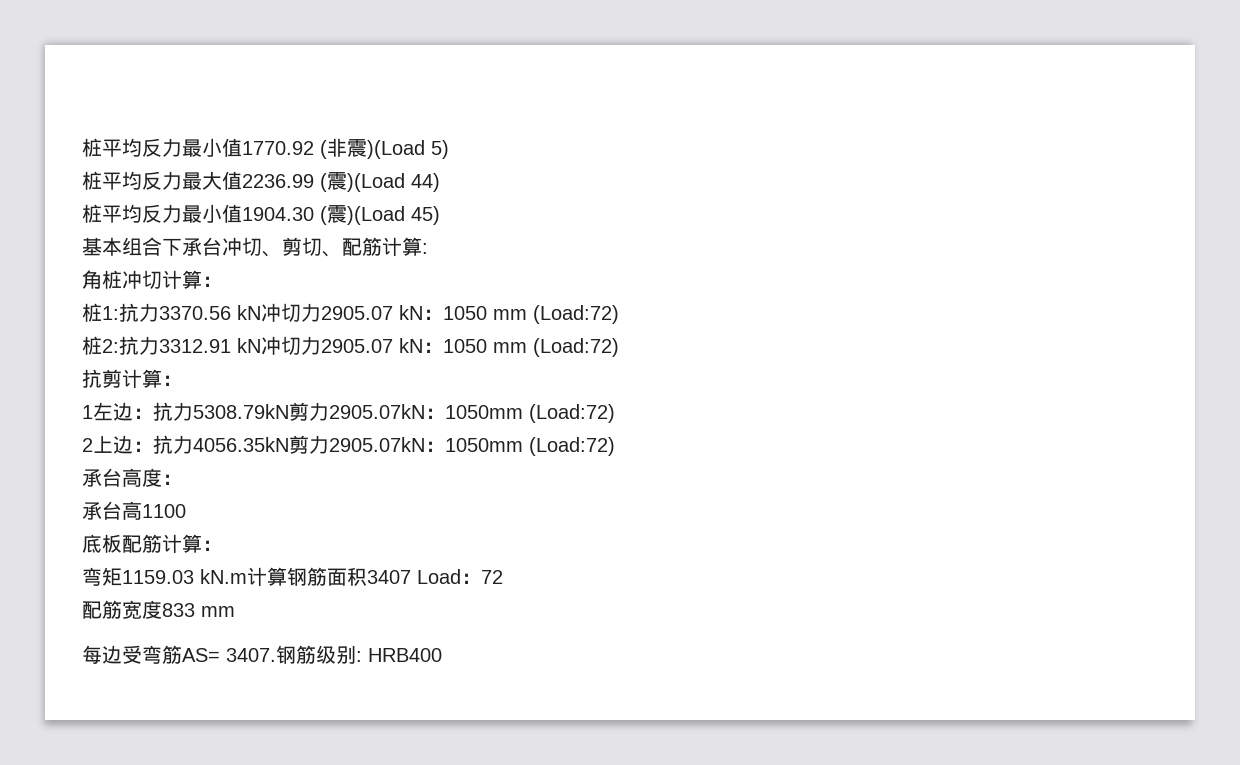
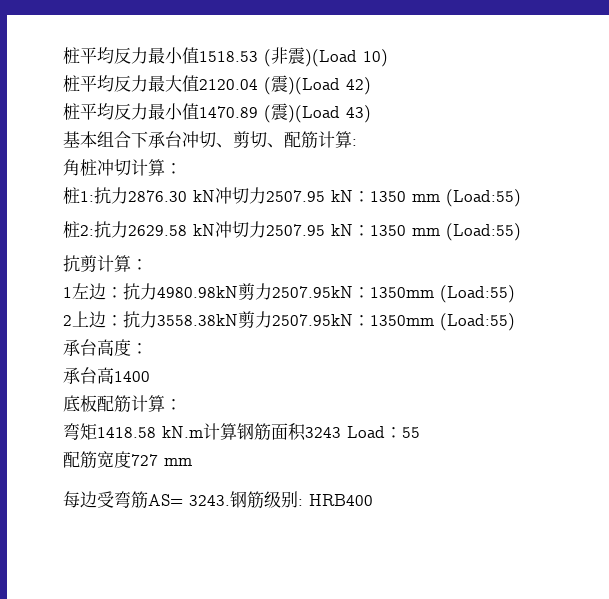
[82,138,314,157] 桩平均反力最小值1770.92 -> [63,47,258,64] 桩平均反力最小值1518.53
[431,140,449,159] 5) -> [363,49,388,67] 10)
[242,172,440,192] [82,204,440,225] 2236.99 (震)(Load 44) // 桩平均反力最小值1904.30 (震)(Load 45) -> [199,75,371,95] [63,103,371,123] 2120.04 (震)(Load 42) // 桩平均反力最小值1470.89 (震)(Load 43)
[159,303,619,324] 3370.56 kN冲切力2905.07 kN：1050 mm (Load:72) -> [128,187,521,207] 2876.30 kN冲切力2507.95 kN：1350 mm (Load:55)
[159,336,619,357] 3312.91 kN冲切力2905.07 kN：1050 mm (Load:72) -> [128,221,521,241] 2629.58 kN冲切力2507.95 kN：1350 mm (Load:55)
[193,402,615,423] [82,435,615,456] 5308.79kN剪力2905.07kN：1050mm (Load:72) // 2上边：抗力4056.35kN剪力2905.07kN：1050mm (Load:72) -> [157,283,515,303] [63,311,515,331] 4980.98kN剪力2507.95kN：1350mm (Load:55) // 2上边：抗力3558.38kN剪力2507.95kN：1350mm (Load:55)
[142,504,186,518] 1100 -> [114,371,150,382] 1400
[122,570,194,584] 1159.03 -> [97,427,156,438] 1418.58
[367,569,503,584] 3407 Load：72 -> [305,426,420,438] 3243 Load：55
[162,603,195,617] 833 -> [131,454,158,466] 727
[226,648,276,662] 3407. -> [189,495,230,506] 3243.

